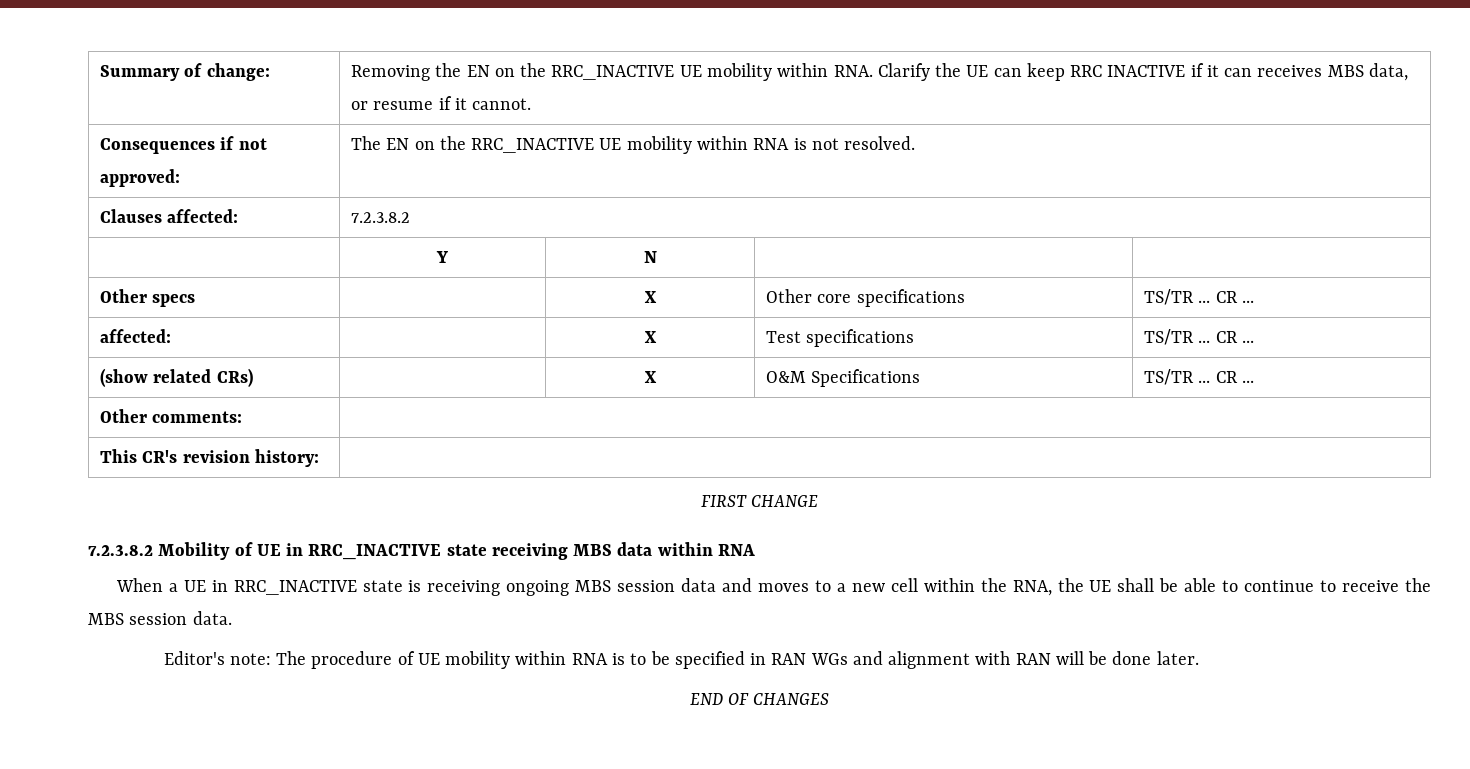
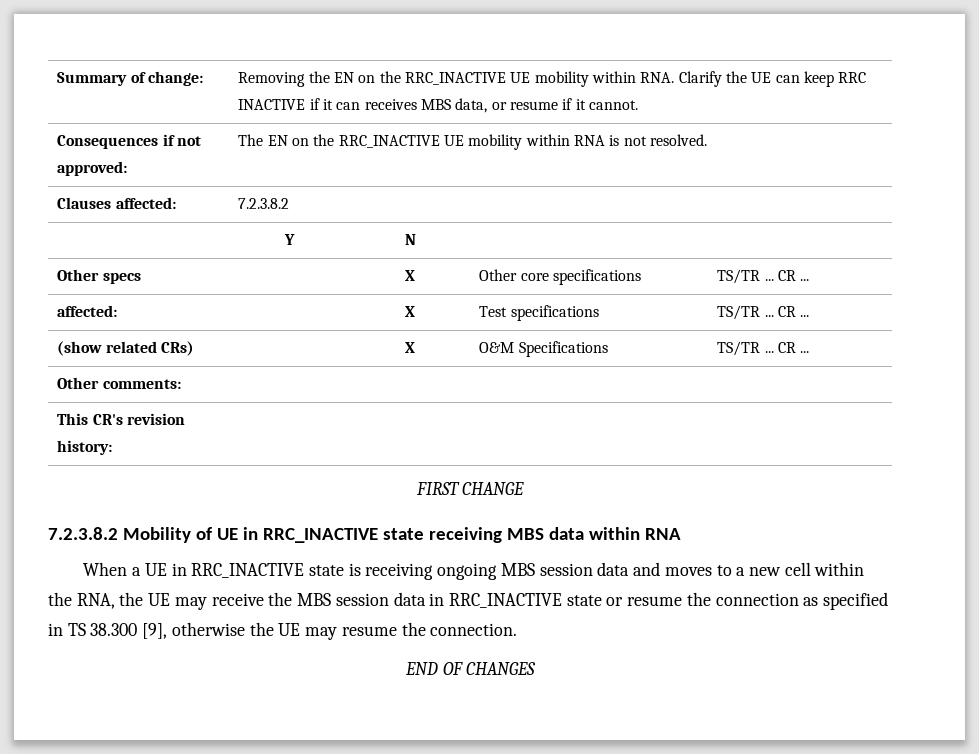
[1117,578,1432,592] [88,611,232,625] [163,651,1199,669] shall be able to continue to receive the MBS session data. // Editor's note: The procedure of UE mobility within RNA is to be specified in RAN WGs and alignment with RAN will be done later. -> [174,592,889,610] [48,622,518,640] may receive the MBS session data in RRC_INACTIVE state or resume the connection as specified in TS 38.300 [9], otherwise the UE may resume the connection.

